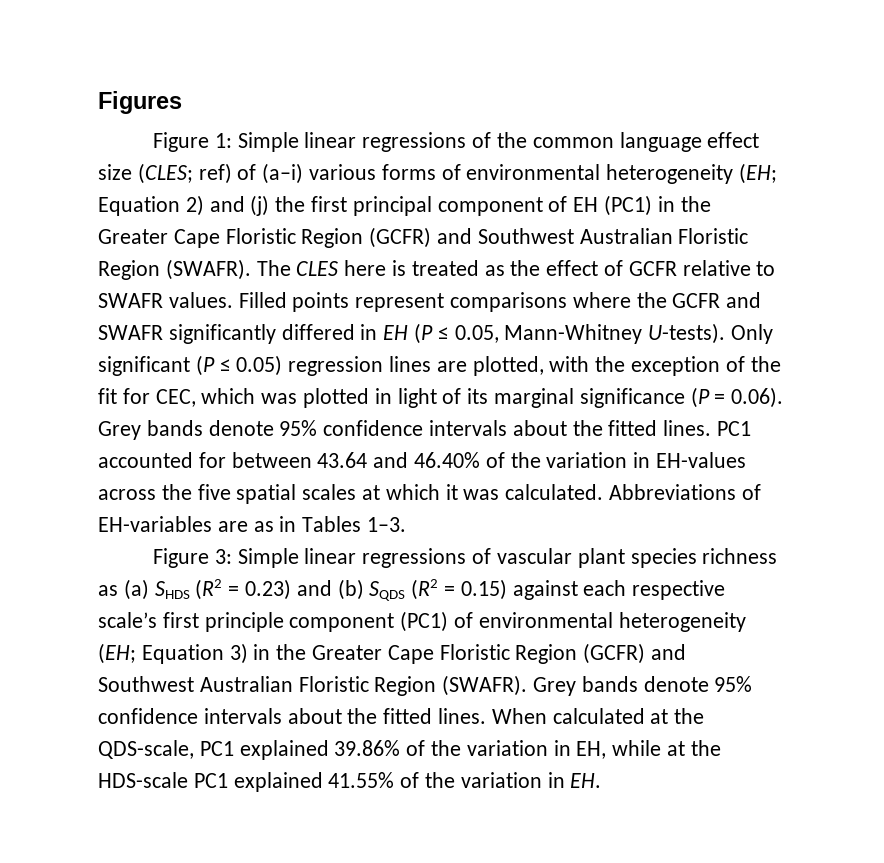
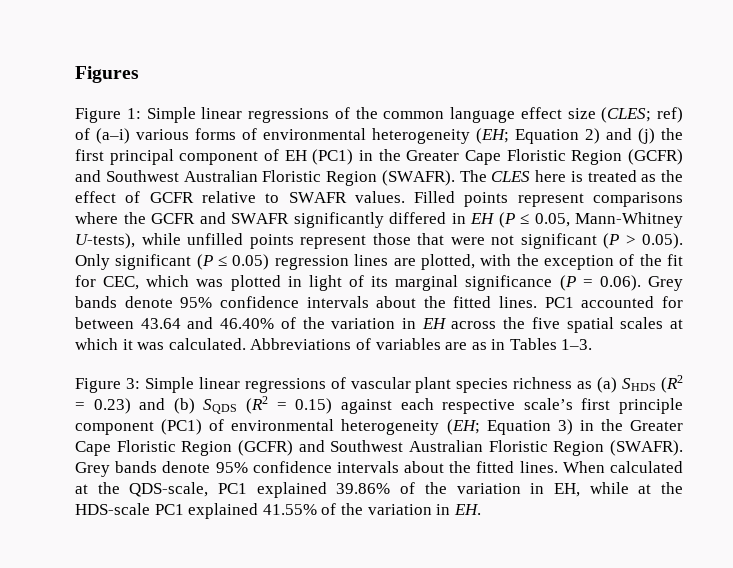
[648,323,726,344] U-tests). -> [75,233,683,249] U-tests), while unfilled points represent those that were not significant (P > 0.05).
[656,452,747,468] EH-values -> [421,318,447,329] EH
[98,516,212,532] EH-variables -> [375,338,441,350] variables

